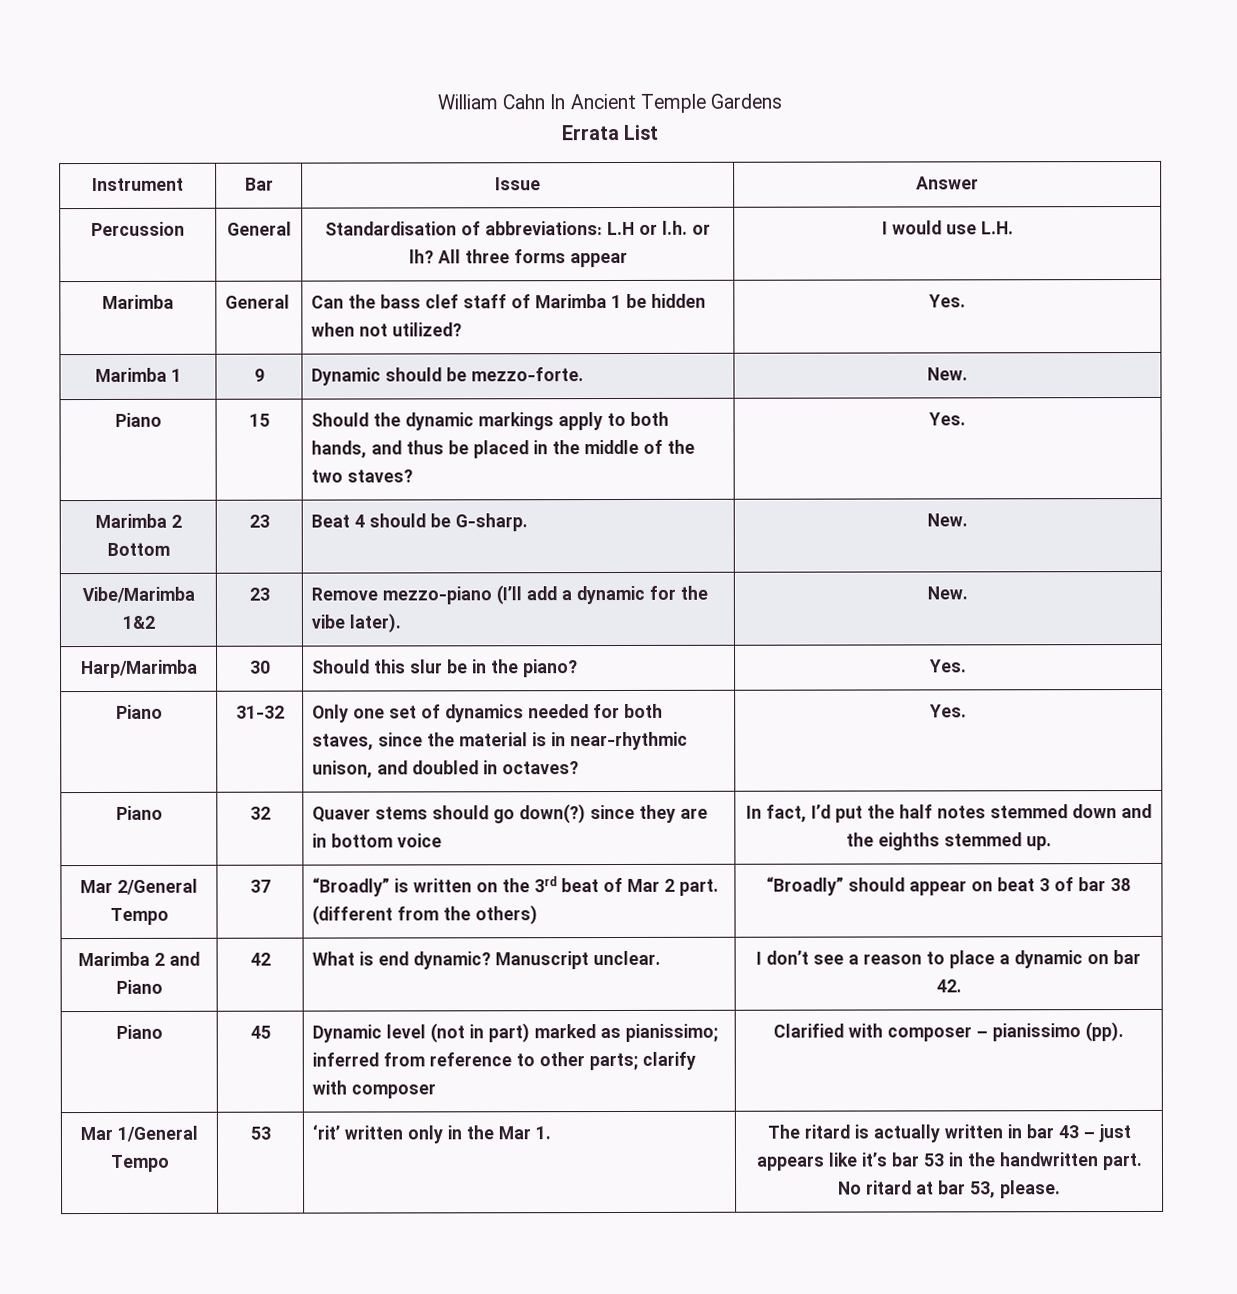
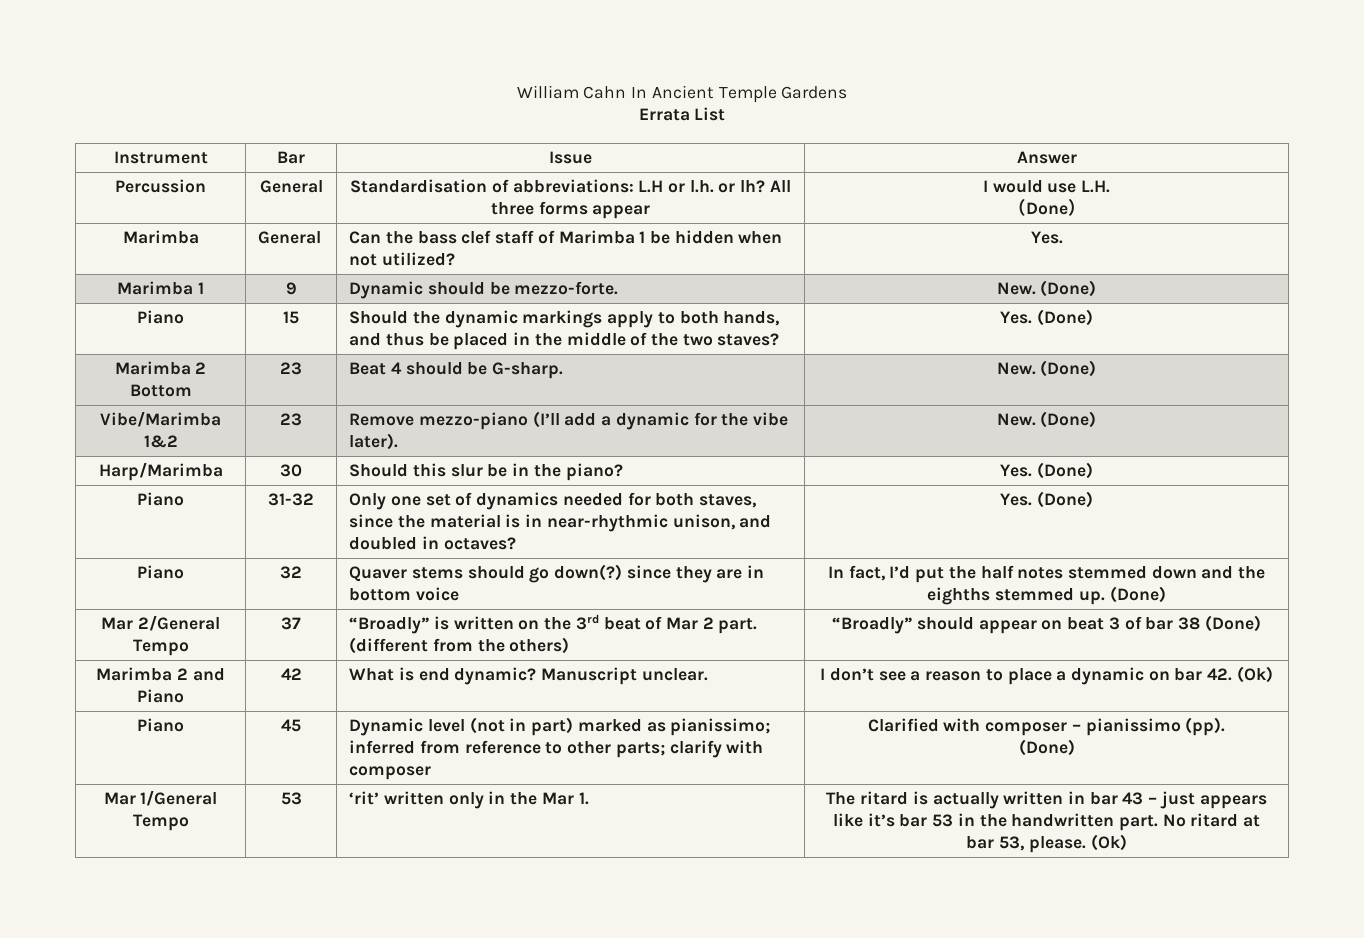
(1014, 228) none -> [1007,199,1086,216] // （Done）
(968, 374) none -> [1040,280,1097,297] (Done)
(966, 419) none -> [1036,309,1093,326] (Done)
(968, 520) none -> [1040,360,1097,377] (Done)
(968, 593) none -> [1040,411,1097,428] (Done)
(967, 666) none -> [1036,462,1093,479] (Done)
(967, 711) none -> [1036,491,1093,508] (Done)
(1052, 843) none -> [1109,586,1166,603] (Done)
(1131, 885) none -> [1204,615,1261,632] (Done)
(962, 986) none -> [1236,666,1273,683] (Ok)
(1124, 1032) none -> [1018,739,1075,756] // (Done)
(1061, 1189) none -> [1090,834,1127,851] (Ok)

